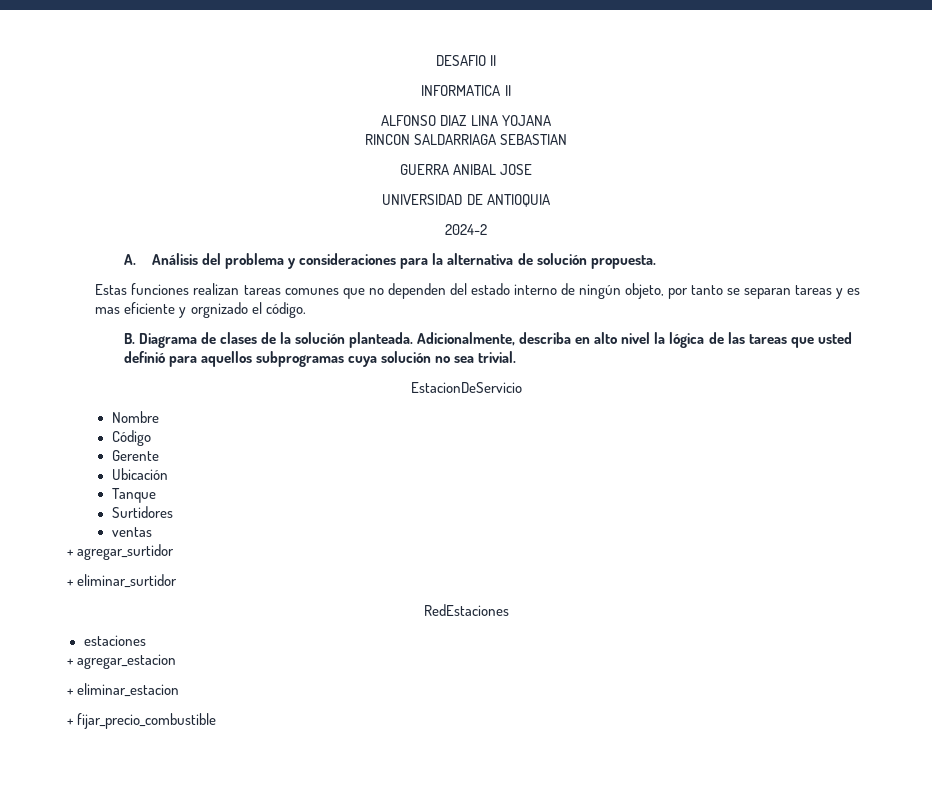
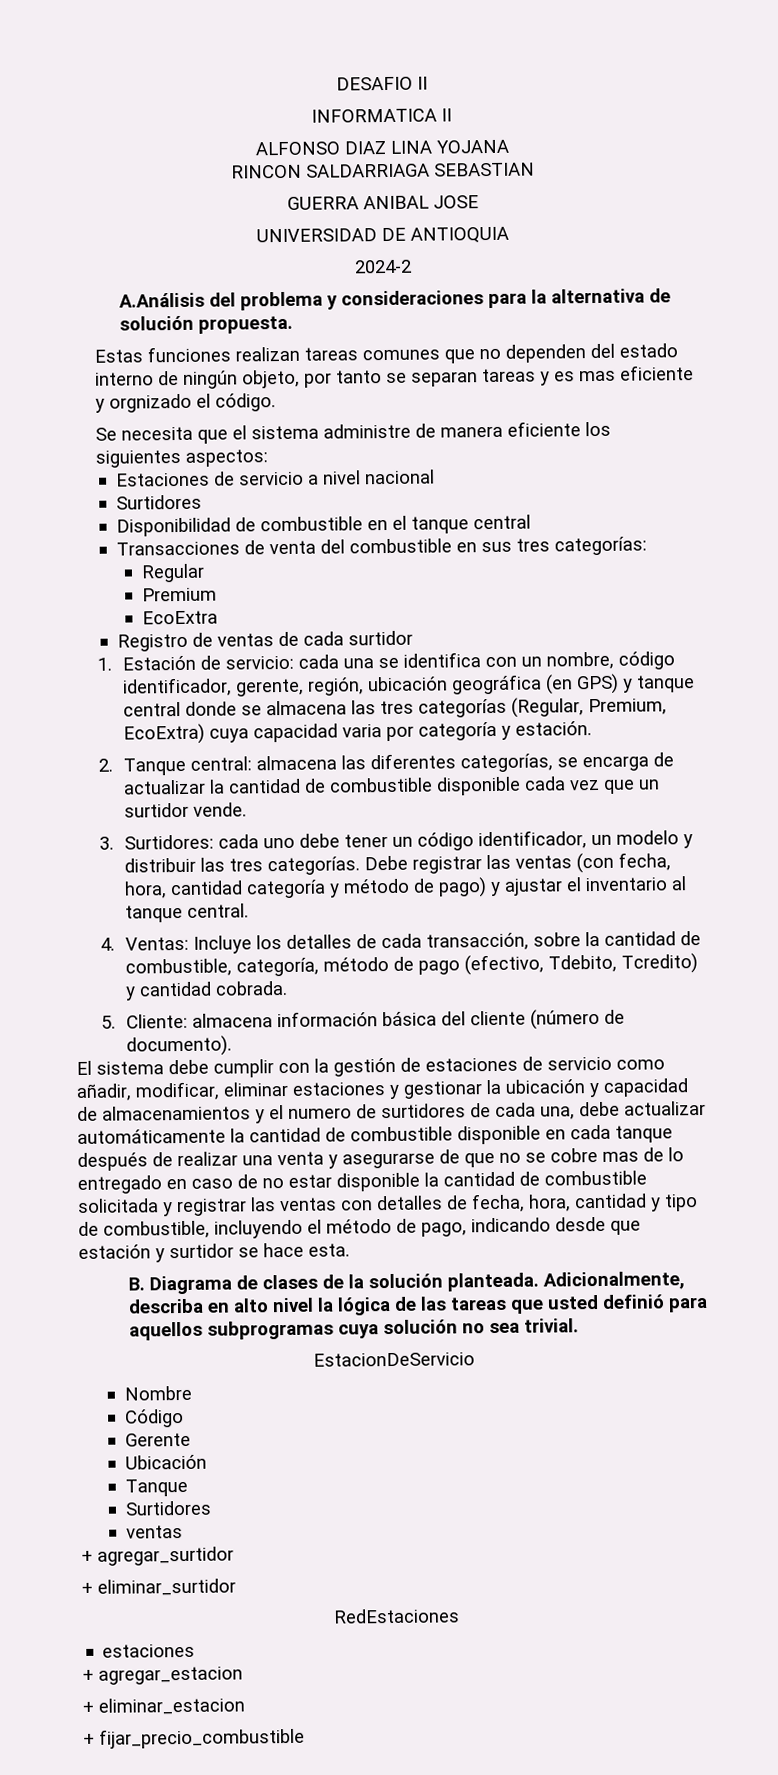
[123,253,199,265] A. Análisis -> [118,292,205,308] A.Análisis
(306, 310) none -> [94,421,611,444] [94,449,268,468] [116,469,436,487] [116,494,203,510] [116,514,532,537] [116,536,648,556] [140,563,205,583] [141,587,217,602] [141,610,218,625] [117,630,414,652] [96,651,675,671] [121,673,695,697] [122,697,667,718] [122,721,592,745] [97,752,674,776] [122,776,660,796] [123,802,247,818] [98,830,693,851] [123,852,671,876] [123,876,687,899] [124,903,249,923] [99,931,701,954] [124,953,698,977] [124,980,288,1001] [100,1008,625,1030] [125,1035,232,1057] [76,1056,665,1078] [76,1078,689,1102] [77,1100,706,1124] [77,1124,673,1145] [77,1147,684,1172] [77,1170,647,1195] [77,1193,698,1217] [78,1216,641,1239] [78,1242,350,1263] // Se necesita que el sistema administre de manera eficiente los siguientes aspectos: // Estaciones de servicio a nivel nacional // Surtidores // Disponibilidad de combustible en el tanque central // Transacciones de venta del combustible en sus tres categorías: // Regular // Premium // EcoExtra // Registro de ventas de cada surtidor // 1. Estación de servicio: cada una se identifica con un nombre, código identificador, gerente, región, ubicación geográfica (en GPS) y tanque central donde se almacena las tres categorías (Regular, Premium, EcoExtra) cuya capacidad varia por categoría y estación. // 2. Tanque central: almacena las diferentes categorías, se encarga de actualizar la cantidad de combustible disponible cada vez que un surtidor vende. // 3. Surtidores: cada uno debe tener un código identificador, un modelo y distribuir las tres categorías. Debe registrar las ventas (con fecha, hora, cantidad categoría y método de pago) y ajustar el inventario al tanque central. // 4. Ventas: Incluye los detalles de cada transacción, sobre la cantidad de combustible, categoría, método de pago (efectivo, Tdebito, Tcredito) y cantidad cobrada. // 5. Cliente: almacena información básica del cliente (número de documento). // El sistema debe cumplir con la gestión de estaciones de servicio como añadir, modificar, eliminar estaciones y gestionar la ubicación y capacidad de almacenamientos y el numero de surtidores de cada una, debe actualizar automáticamente la cantidad de combustible disponible en cada tanque después de realizar una venta y asegurarse de que no se cobre mas de lo entregado en caso de no estar disponible la cantidad de combustible solicitada y registrar las ventas con detalles de fecha, hora, cantidad y tipo de combustible, incluyendo el método de pago, indicando desde que estación y surtidor se hace esta.

